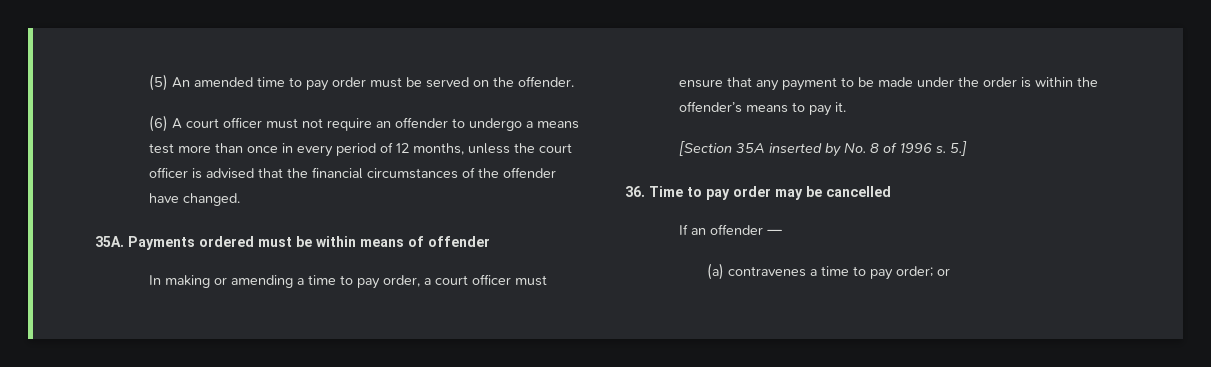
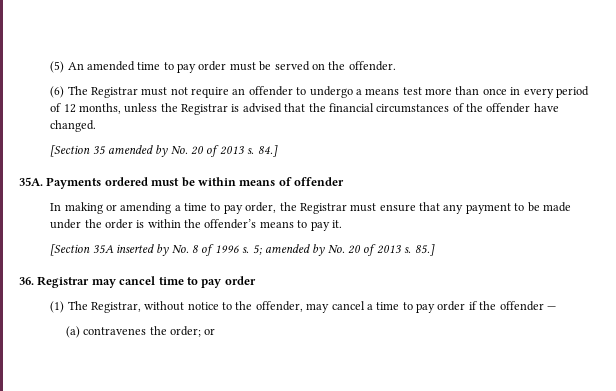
[172,117,263,129] A court officer -> [67,86,138,98] The Registrar
[539,143,573,153] [149,167,189,178] court officer -> [181,104,229,115] Registrar
(241, 199) none -> [50,145,278,157] // [Section 35 amended by No. 20 of 2013 s. 84.]
[424,274,512,285] a court officer -> [279,202,347,214] the Registrar
[950,141,968,156] [625,186,891,200] [679,224,707,235] 5.] // 36. Time to pay order may be cancelled // If an -> [252,244,435,256] [19,276,256,288] [50,301,497,313] 5; amended by No. 20 of 2013 s. 85.] // 36. Registrar may cancel time to pay order // (1) The Registrar, without notice to the offender, may cancel a time to pay order if the
[809,266,893,280] a time to pay -> [149,326,167,335] the

